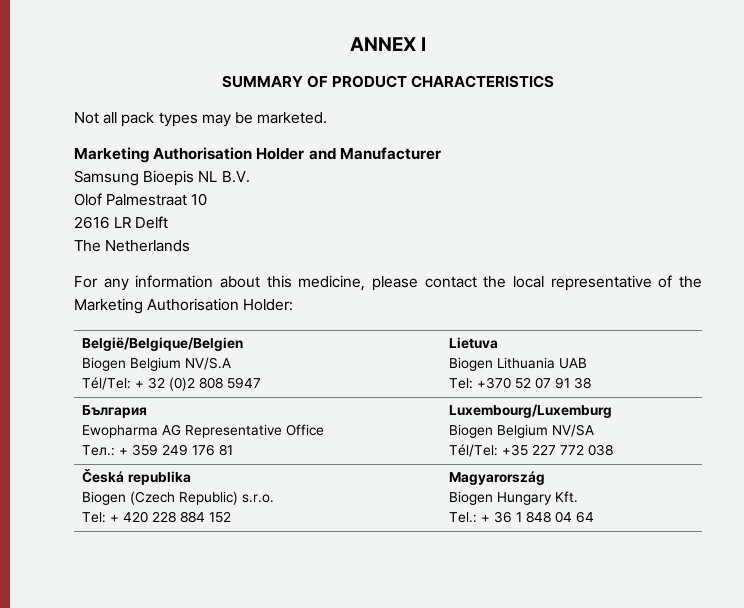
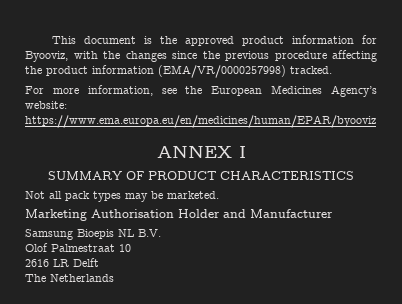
(349, 44) none -> [52,35,377,46] [25,50,377,62] [25,65,332,78] [25,85,377,97] [25,101,67,109] [25,115,376,128] This document is the approved product information for Byooviz, with the changes since the previous procedure affecting the product information (EMA/VR/0000257998) tracked. // For more information, see the European Medicines Agency’s website: https://www.ema.europa.eu/en/medicines/human/EPAR/byooviz //
[74,275,702,291] [74,298,294,314] [82,337,244,351] [82,357,232,371] [82,377,262,391] [449,337,499,349] [449,357,588,371] [449,377,592,389] [82,405,148,418] [82,424,325,438] [82,444,234,456] [449,404,613,418] [449,424,595,438] [449,444,614,457] [82,469,192,485] [82,491,275,505] [82,511,232,523] [449,471,546,485] [449,491,579,505] [449,511,595,523] // For any information about this medicine, please contact the local representative of the Marketing Authorisation Holder: // België/Belgique/Belgien // Biogen Belgium NV/S.A // Tél/Tel: + 32 (0)2 808 5947 | Lietuva // Biogen Lithuania UAB // Tel: +370 52 07 91 38 // България // Ewopharma AG Representative Office // Teл.: + 359 249 176 81 | Luxembourg/Luxemburg // Biogen Belgium NV/SA // Tél/Tel: +35 227 772 038 // Česká republika // Biogen (Czech Republic) s.r.o. // Tel: + 420 228 884 152 | Magyarország // Biogen Hungary Kft. // Tel.: + 36 1 848 04 64 -> (114, 278) none

